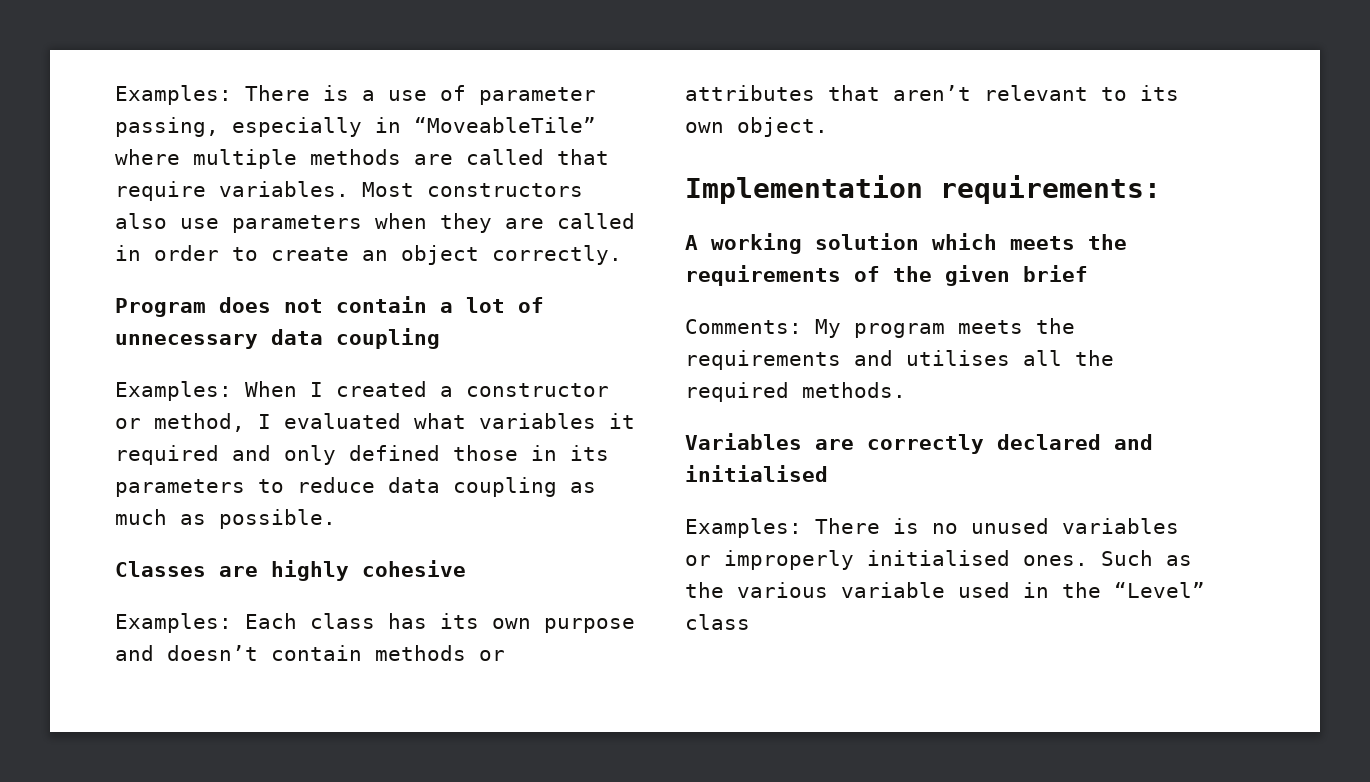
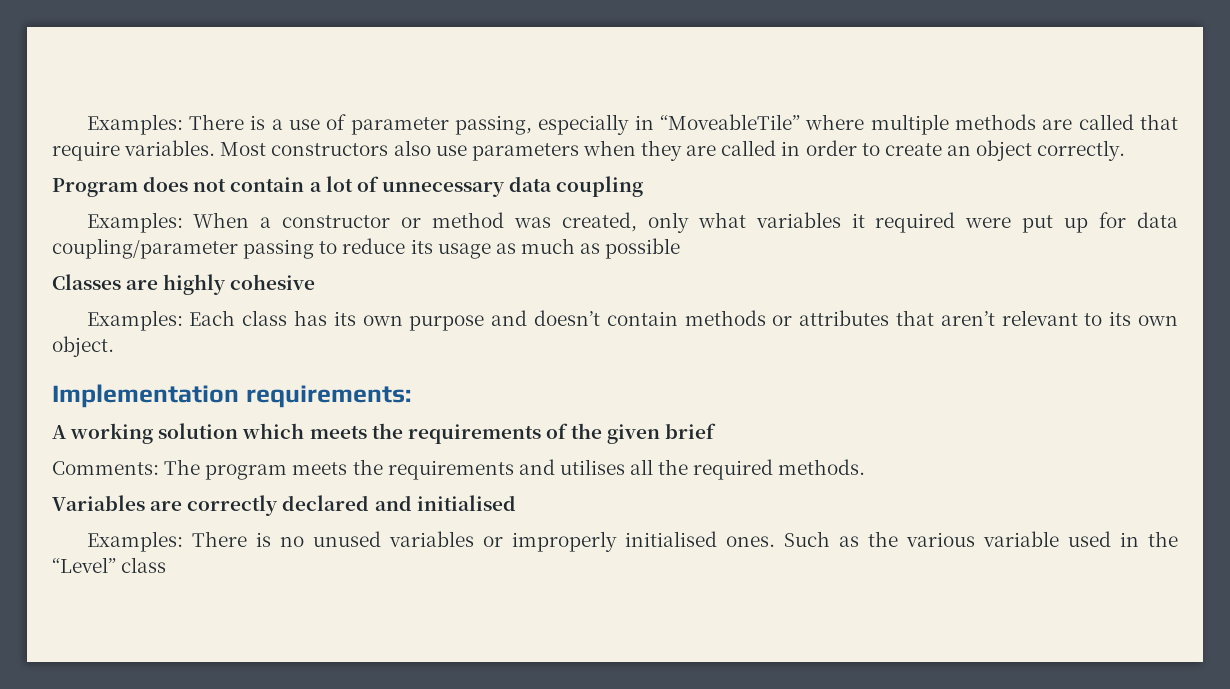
[310,381,427,397] I created -> (250, 220) none
[154,413,635,432] [115,445,609,465] [115,477,557,497] method, I evaluated what variables it required and only defined those in its parameters to reduce data coupling -> [432,212,1179,233] [52,238,491,259] method was created, only what variables it required were put up for data coupling/parameter passing to reduce its usage
[219,509,336,529] possible. -> [605,238,681,259] possible
[815,319,841,338] My -> [164,459,201,475] The

